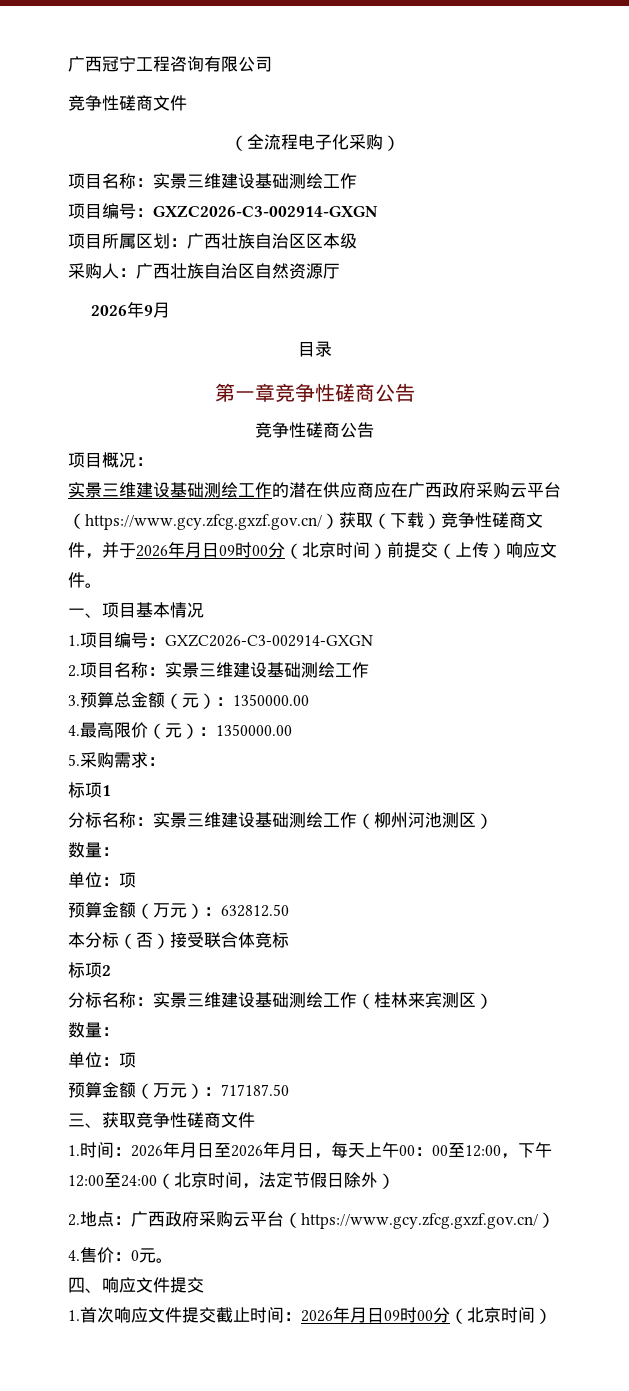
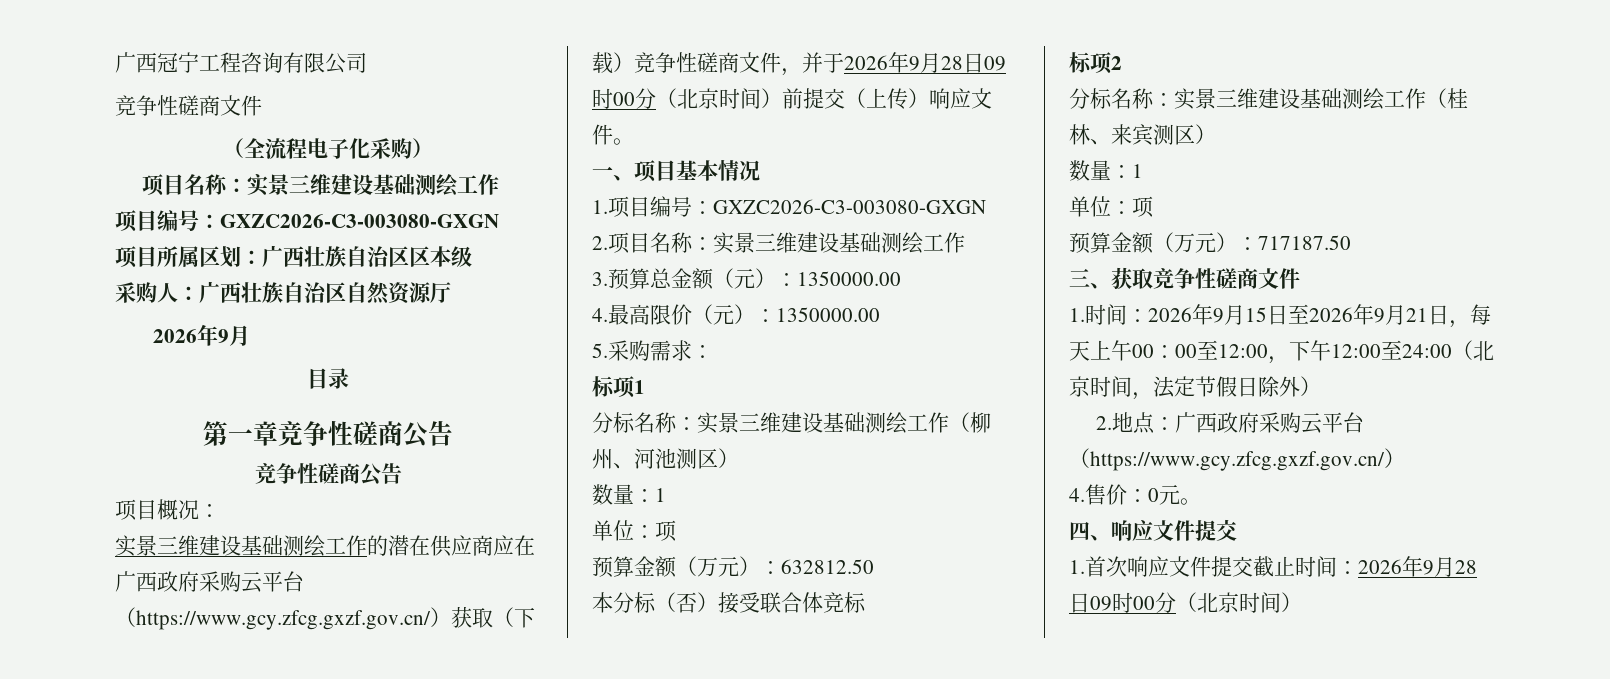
[153,205,378,217] GXZC2026-C3-002914-GXGN -> [220,214,499,228] GXZC2026-C3-003080-GXGN
[185,542,202,558] 月 -> [909,53,963,73] 9月28
[165,634,373,647] GXZC2026-C3-002914-GXGN -> [713,199,986,214] GXZC2026-C3-003080-GXGN
(408, 820) none -> [613,463,634,469] 、
(119, 851) none -> [655,488,666,502] 1
(408, 1000) none -> [1090,139,1111,145] 、
(119, 1031) none -> [1132,164,1143,178] 1
[180,1141,297,1158] 月日至2026年月 -> [1213,304,1428,325] 9月15日至2026年9月21
[350,1307,367,1323] 月 -> [1423,557,1477,577] 9月28

